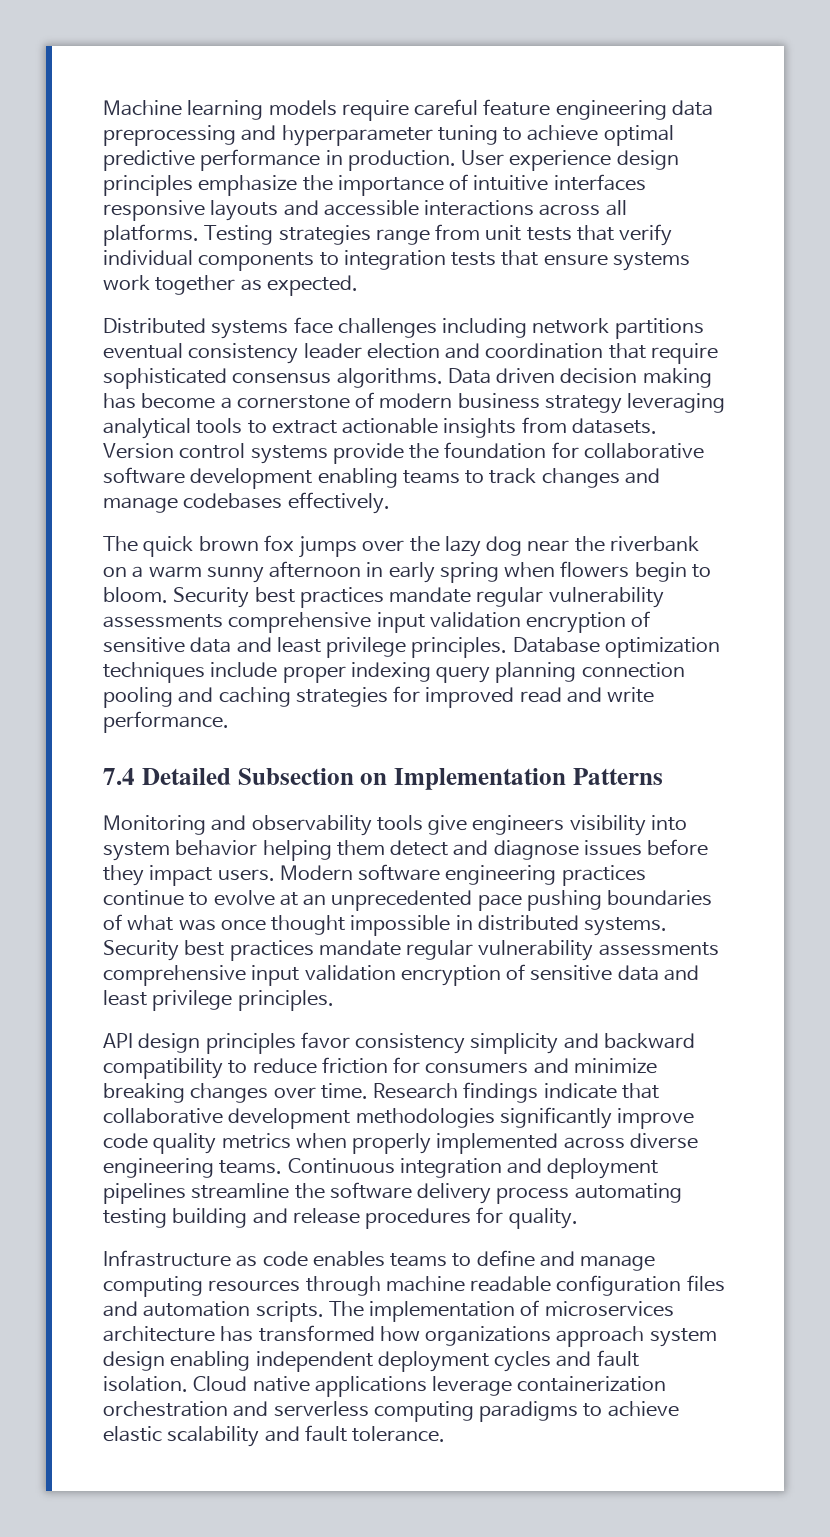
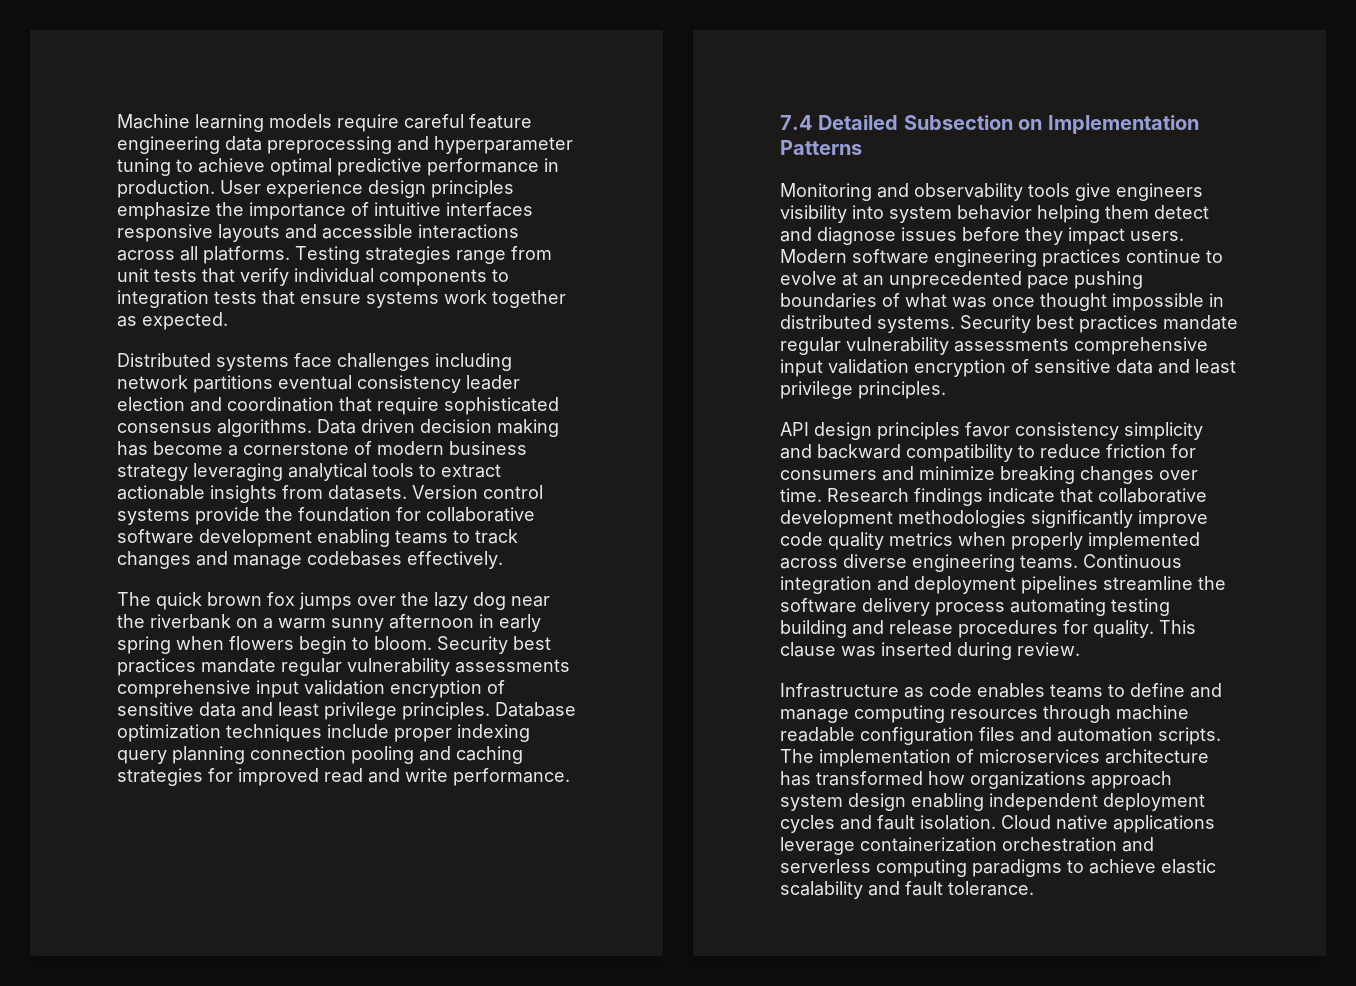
(578, 1218) none -> [1159,620,1196,634] [780,642,1080,660] This clause was inserted during review.

